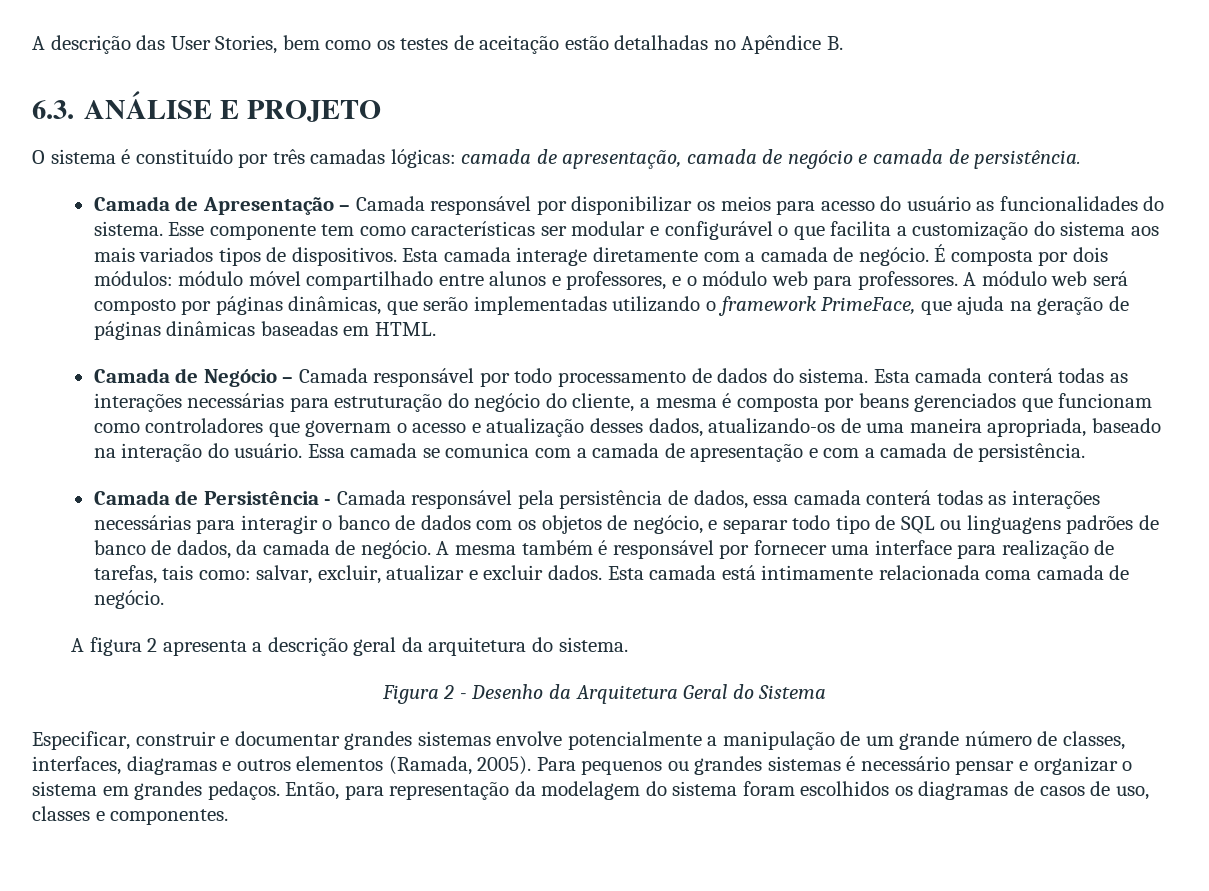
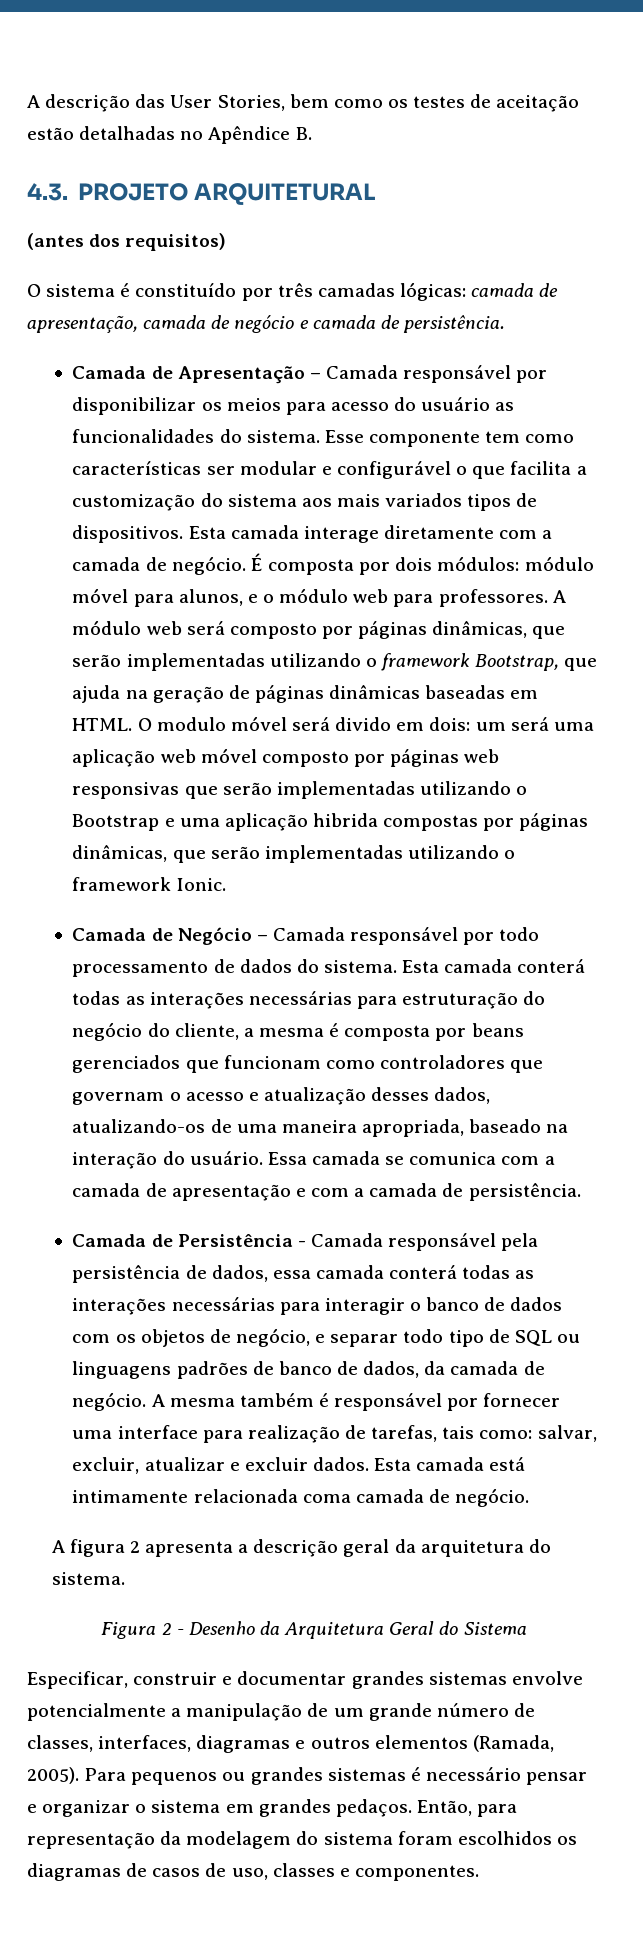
[32,91,381,122] 6.3. ANÁLISE E PROJETO -> [27,183,376,205] [27,233,227,251] 4.3. PROJETO ARQUITETURAL // (antes dos requisitos)
[306,271,667,290] compartilhado entre alunos e professores, -> [133,589,243,607] para alunos,
[821,297,916,315] PrimeFace, -> [475,654,560,671] Bootstrap,
(436, 329) none -> [137,716,594,731] [72,748,500,767] [72,781,528,799] [72,813,589,831] [72,845,516,863] [72,877,226,891] O modulo móvel será divido em dois: um será uma aplicação web móvel composto por páginas web responsivas que serão implementadas utilizando o Bootstrap e uma aplicação hibrida compostas por páginas dinâmicas, que serão implementadas utilizando o framework Ionic.

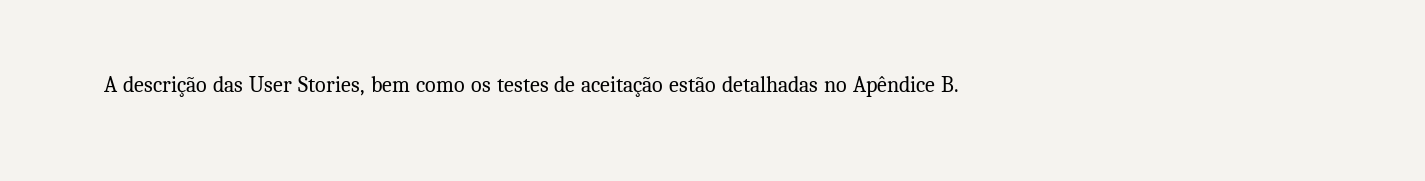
[27,183,376,205] [27,233,227,251] [27,282,559,301] [27,315,505,333] [72,365,548,384] [72,397,515,415] [72,429,575,447] [72,461,587,479] [72,493,538,511] [72,525,553,543] [72,553,594,575] [72,588,566,607] [72,620,566,639] [72,653,598,671] [72,685,539,703] [72,716,594,731] [72,748,500,767] [72,781,528,799] [72,813,589,831] [72,845,516,863] [72,877,226,891] [72,927,540,945] [72,959,586,977] [72,991,546,1009] [72,1022,524,1041] [72,1055,544,1073] [72,1087,491,1105] [72,1119,569,1137] [72,1151,555,1169] [72,1183,581,1201] [72,1233,539,1251] [72,1265,535,1283] [72,1297,563,1315] [72,1328,580,1347] [72,1361,545,1379] [72,1392,561,1411] [72,1425,597,1443] [72,1457,526,1474] [72,1488,530,1507] [51,1539,551,1557] [51,1572,125,1585] [101,1621,527,1639] [27,1671,583,1689] [27,1703,535,1721] [27,1735,554,1753] [27,1767,588,1785] [27,1799,518,1817] [27,1831,577,1849] [27,1863,479,1881] // 4.3. PROJETO ARQUITETURAL // (antes dos requisitos) // O sistema é constituído por três camadas lógicas: camada de apresentação, camada de negócio e camada de persistência. // Camada de Apresentação – Camada responsável por disponibilizar os meios para acesso do usuário as funcionalidades do sistema. Esse componente tem como características ser modular e configurável o que facilita a customização do sistema aos mais variados tipos de dispositivos. Esta camada interage diretamente com a camada de negócio. É composta por dois módulos: módulo móvel para alunos, e o módulo web para professores. A módulo web será composto por páginas dinâmicas, que serão implementadas utilizando o framework Bootstrap, que ajuda na geração de páginas dinâmicas baseadas em HTML. O modulo móvel será divido em dois: um será uma aplicação web móvel composto por páginas web responsivas que serão implementadas utilizando o Bootstrap e uma aplicação hibrida compostas por páginas dinâmicas, que serão implementadas utilizando o framework Ionic. // Camada de Negócio – Camada responsável por todo processamento de dados do sistema. Esta camada conterá todas as interações necessárias para estruturação do negócio do cliente, a mesma é composta por beans gerenciados que funcionam como controladores que governam o acesso e atualização desses dados, atualizando-os de uma maneira apropriada, baseado na interação do usuário. Essa camada se comunica com a camada de apresentação e com a camada de persistência. // Camada de Persistência - Camada responsável pela persistência de dados, essa camada conterá todas as interações necessárias para interagir o banco de dados com os objetos de negócio, e separar todo tipo de SQL ou linguagens padrões de banco de dados, da camada de negócio. A mesma também é responsável por fornecer uma interface para realização de tarefas, tais como: salvar, excluir, atualizar e excluir dados. Esta camada está intimamente relacionada coma camada de negócio. // A figura 2 apresenta a descrição geral da arquitetura do sistema. // Figura 2 - Desenho da Arquitetura Geral do Sistema // Especificar, construir e documentar grandes sistemas envolve potencialmente a manipulação de um grande número de classes, interfaces, diagramas e outros elementos (Ramada, 2005). Para pequenos ou grandes sistemas é necessário pensar e organizar o sistema em grandes pedaços. Então, para representação da modelagem do sistema foram escolhidos os diagramas de casos de uso, classes e componentes. -> (960, 84) none

